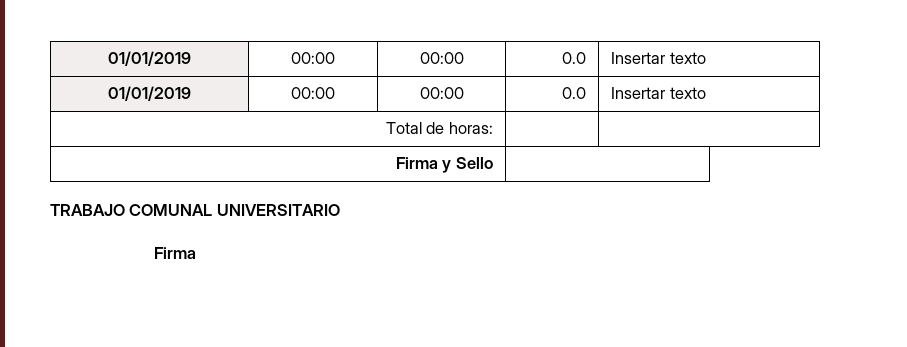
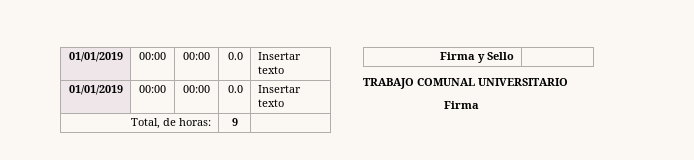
[385,122,422,134] Total -> [131,118,161,129] Total,
(493, 128) none -> [231,118,238,126] 9

